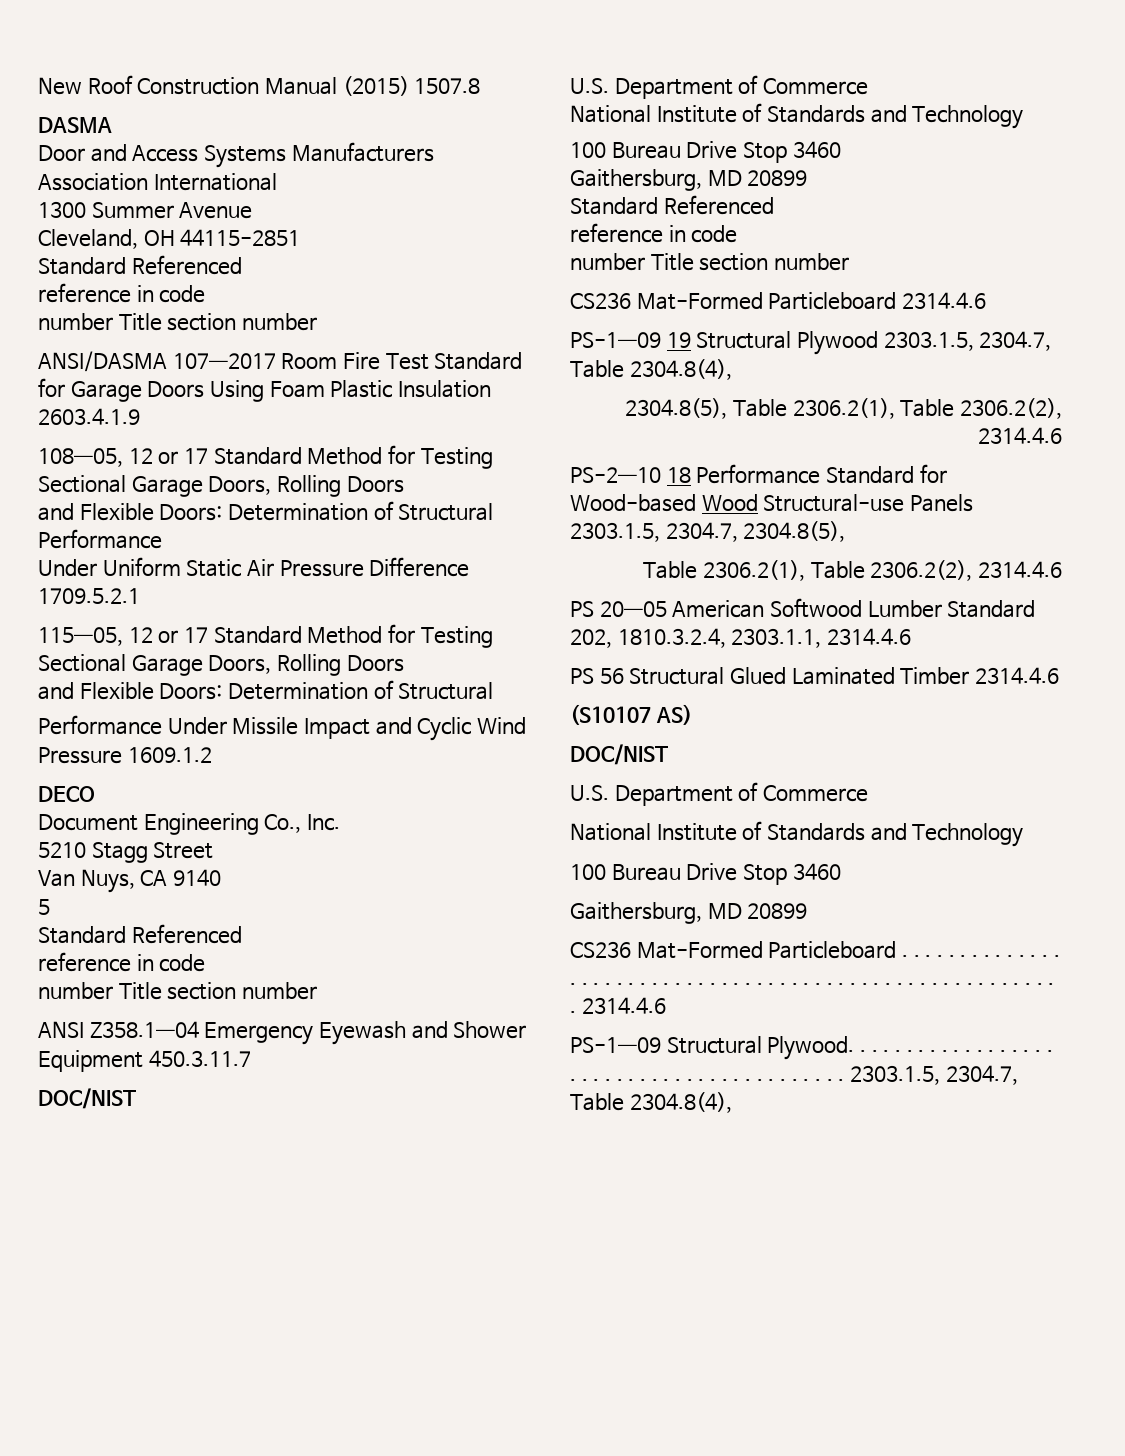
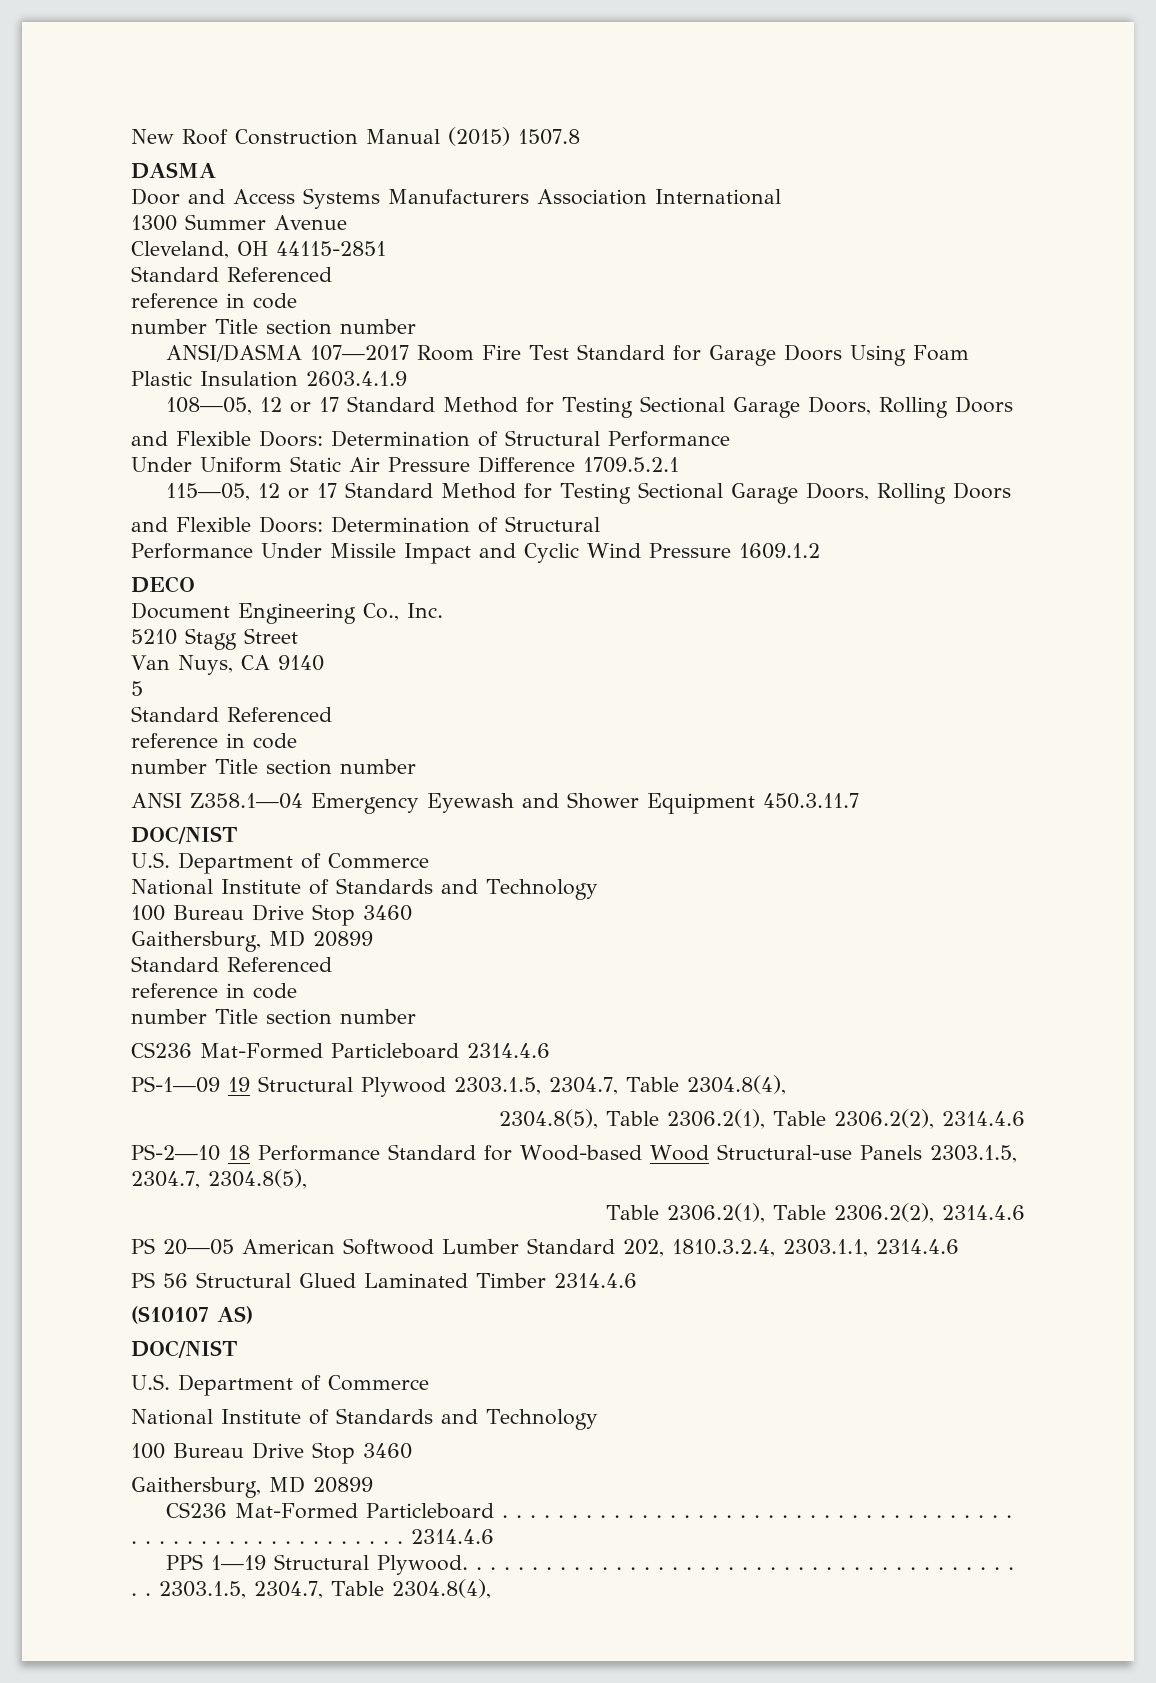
[570,1037,661,1053] PS-1—09 -> [165,1554,266,1570] PPS 1—19

